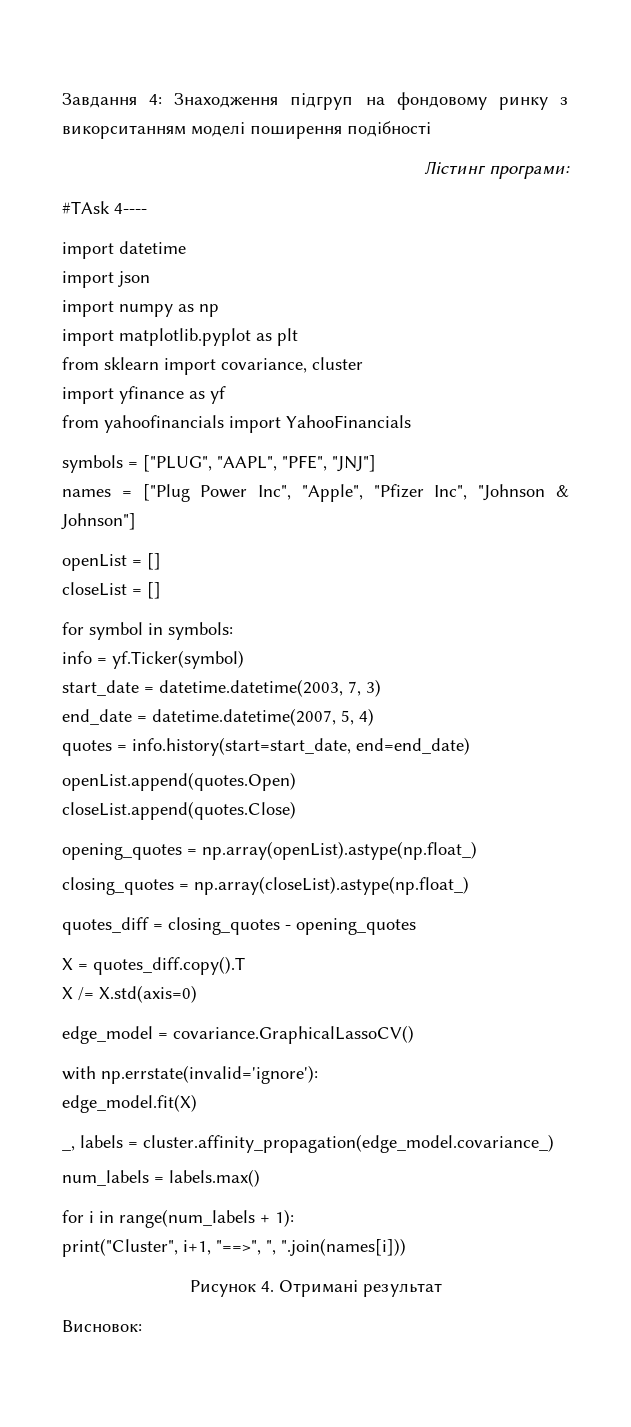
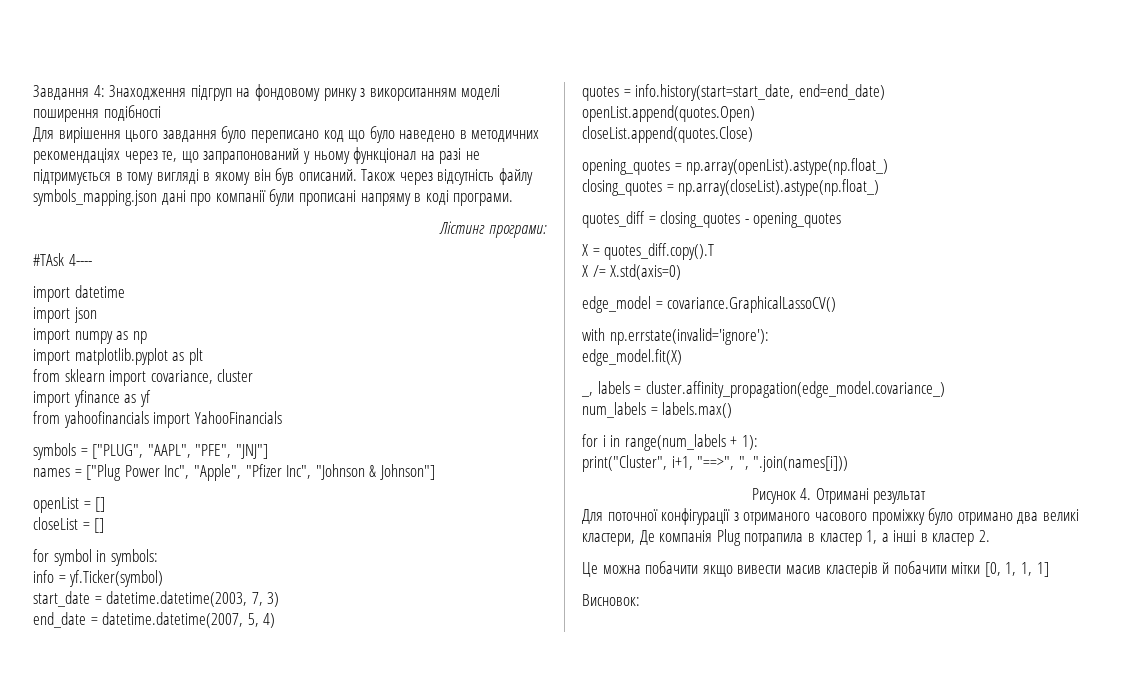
(431, 129) none -> [33,126,540,143] [33,147,480,164] [33,168,534,185] [33,189,514,206] // Для вирішення цього завдання було переписано код що було наведено в методичних рекомендаціях через те, що запрапонований у ньому функціонал на разі не підтримується в тому вигляді в якому він був описаний. Також через відсутність файлу symbols_mapping.json дані про компанії були прописані напряму в коді програми.
(442, 1290) none -> [582,508,1079,525] [582,529,991,546] [582,561,1049,578] // Для поточної конфігурації з отриманого часового проміжку було отримано два великі кластери, Де компанія Plug потрапила в кластер 1, а інші в кластер 2. // Це можна побачити якщо вивести масив кластерів й побачити мітки [0, 1, 1, 1]

